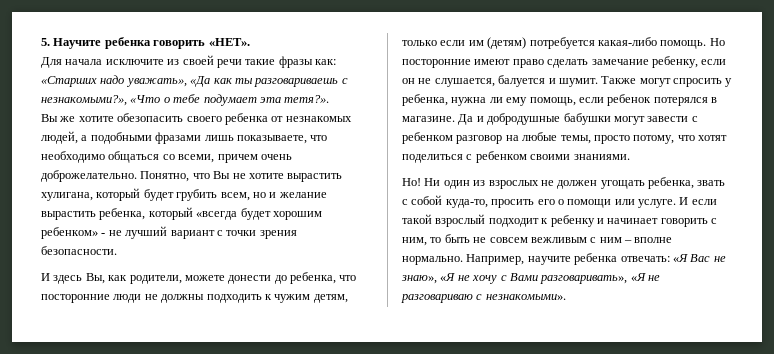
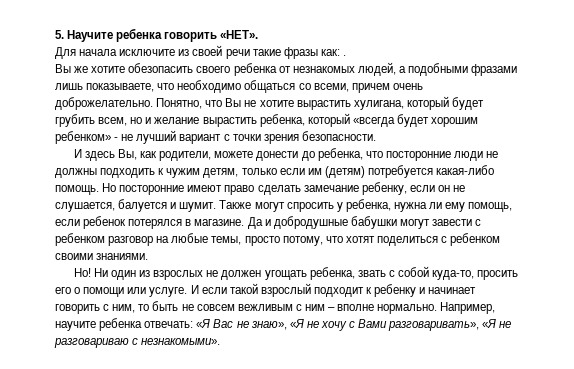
[41,75,348,87] [41,94,330,106] «Старших надо уважать», «Да как ты разговариваешь с незнакомыми?», «Что о тебе подумает эта тетя?». -> [342,55,346,56] .

